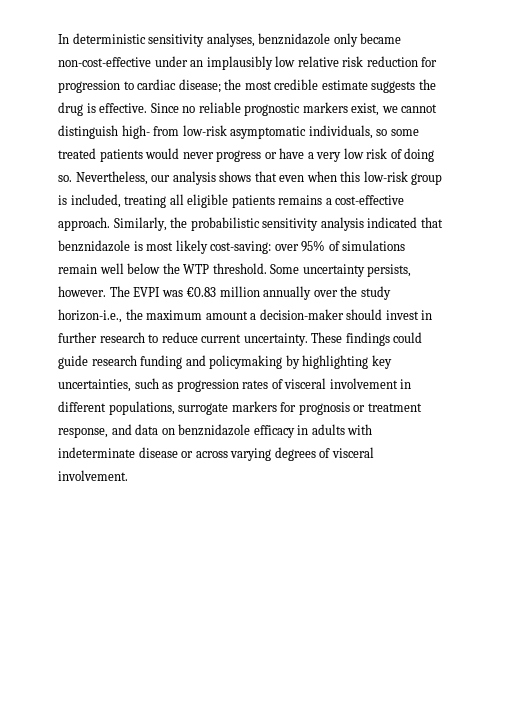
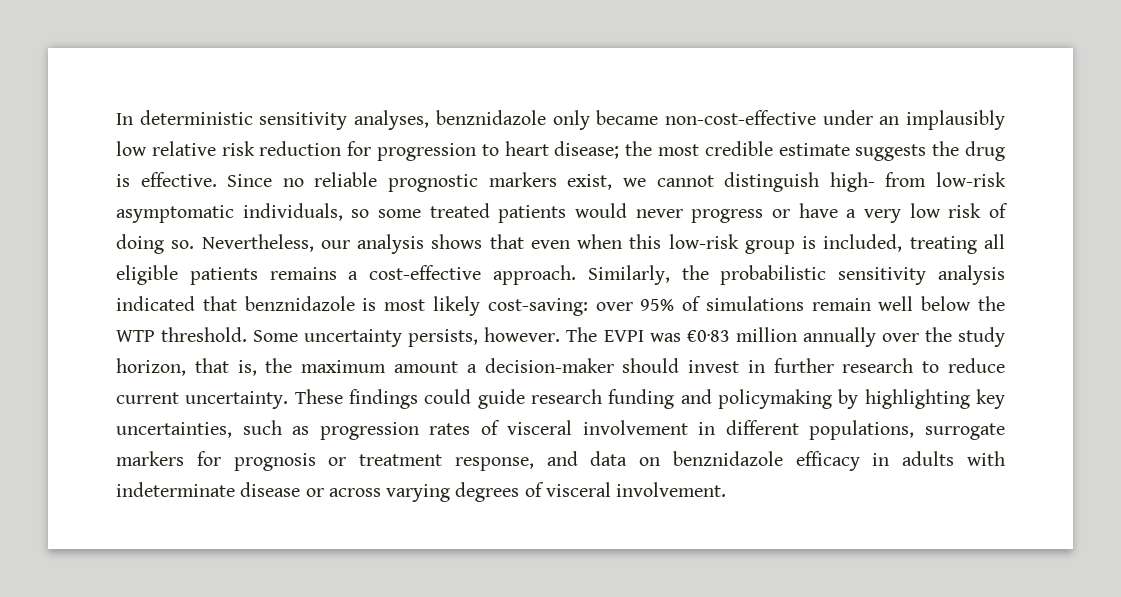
[137,79,177,90] cardiac -> [504,141,549,156] heart
[186,287,217,297] €0.83 -> [686,330,730,342] €0·83
[58,309,122,323] horizon-i.e., -> [116,358,257,376] horizon, that is,

